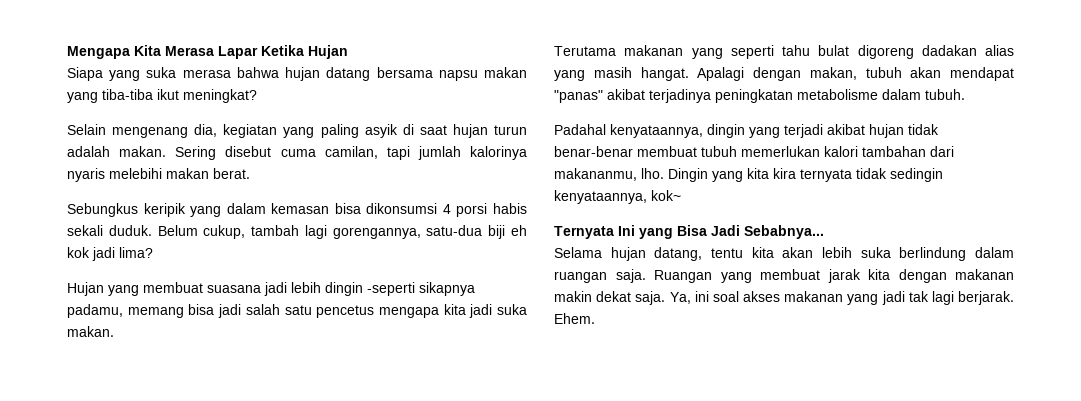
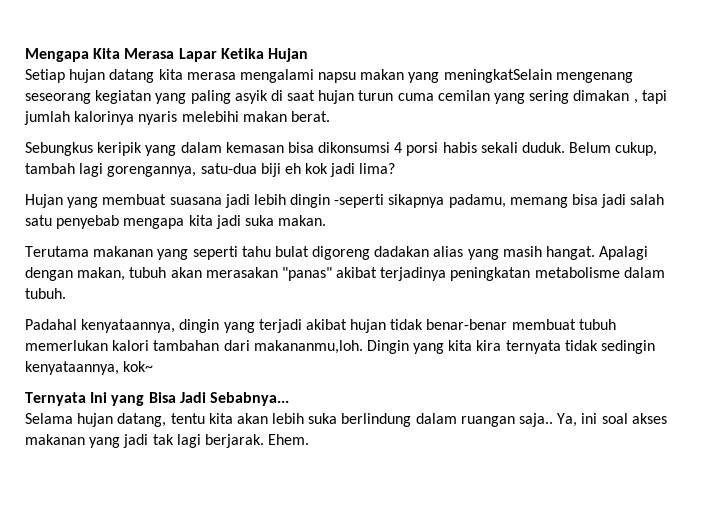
[67,67,527,81] [67,89,257,103] [67,124,218,138] Siapa yang suka merasa bahwa hujan datang bersama napsu makan yang tiba-tiba ikut meningkat? // Selain mengenang dia, -> [25,69,633,83] [25,93,91,104] Setiap hujan datang kita merasa mengalami napsu makan yang meningkatSelain mengenang seseorang
[67,146,378,160] adalah makan. Sering disebut cuma camilan, -> [397,90,638,104] cuma cemilan yang sering dimakan ,
[316,305,375,318] pencetus -> [56,215,120,229] penyebab
[950,67,1014,81] mendapat -> [205,267,278,278] merasakan
[554,168,664,181] makananmu, lho. -> [253,340,363,354] makananmu,loh.
[615,269,1014,283] [554,291,666,305] saja. Ruangan yang membuat jarak kita dengan makanan makin dekat saja. -> [519,413,554,427] saja..

